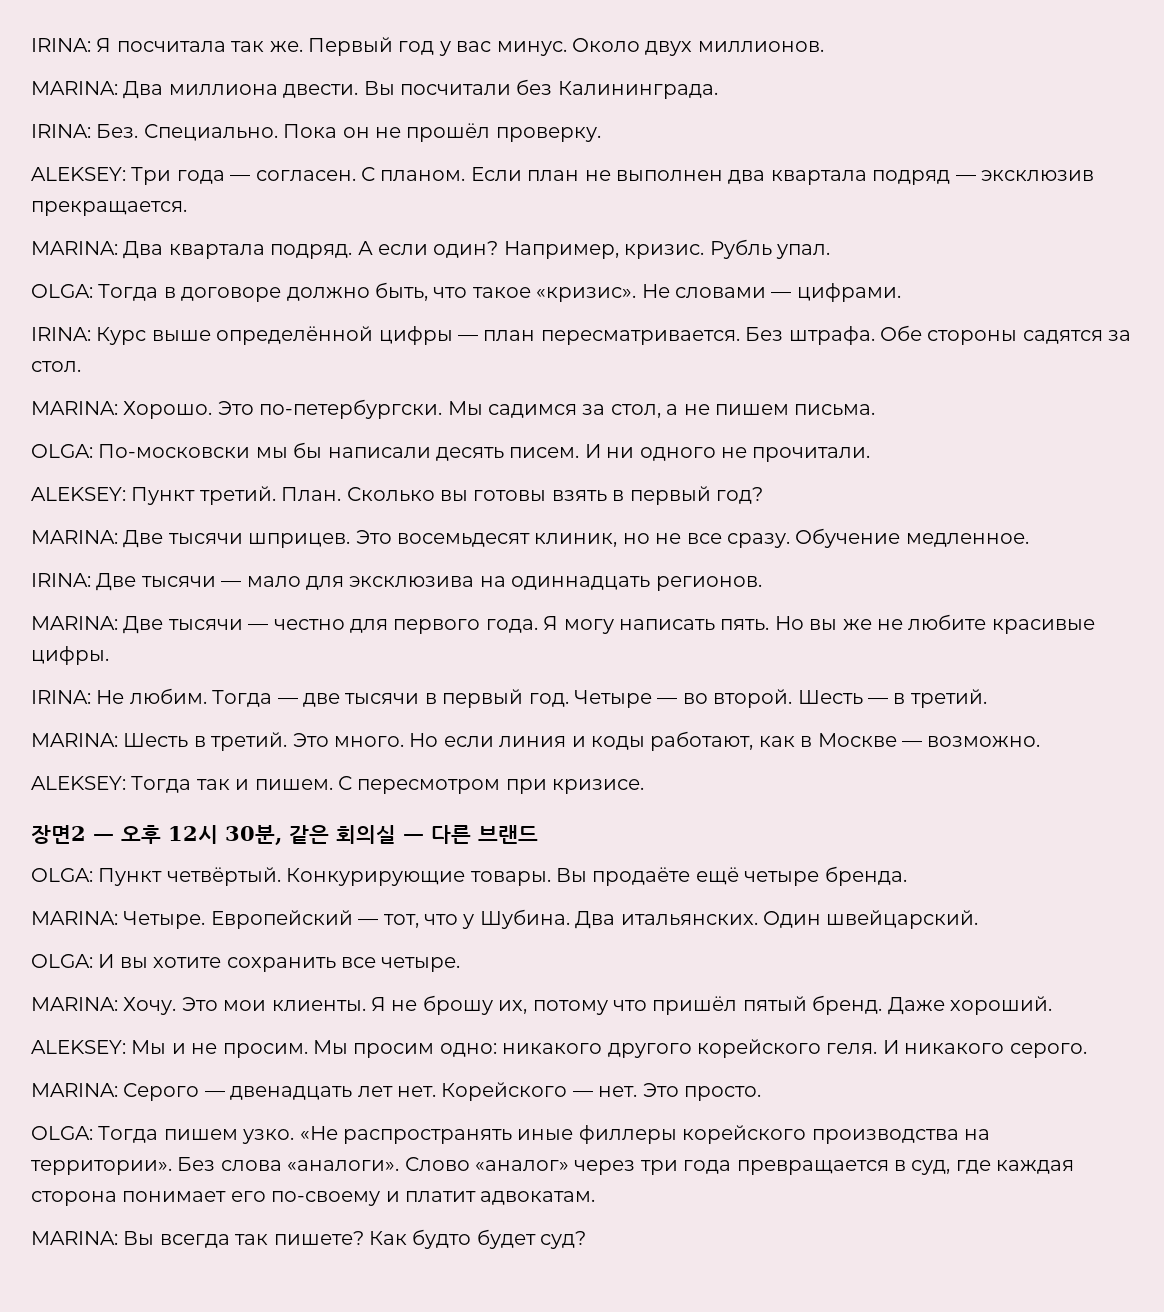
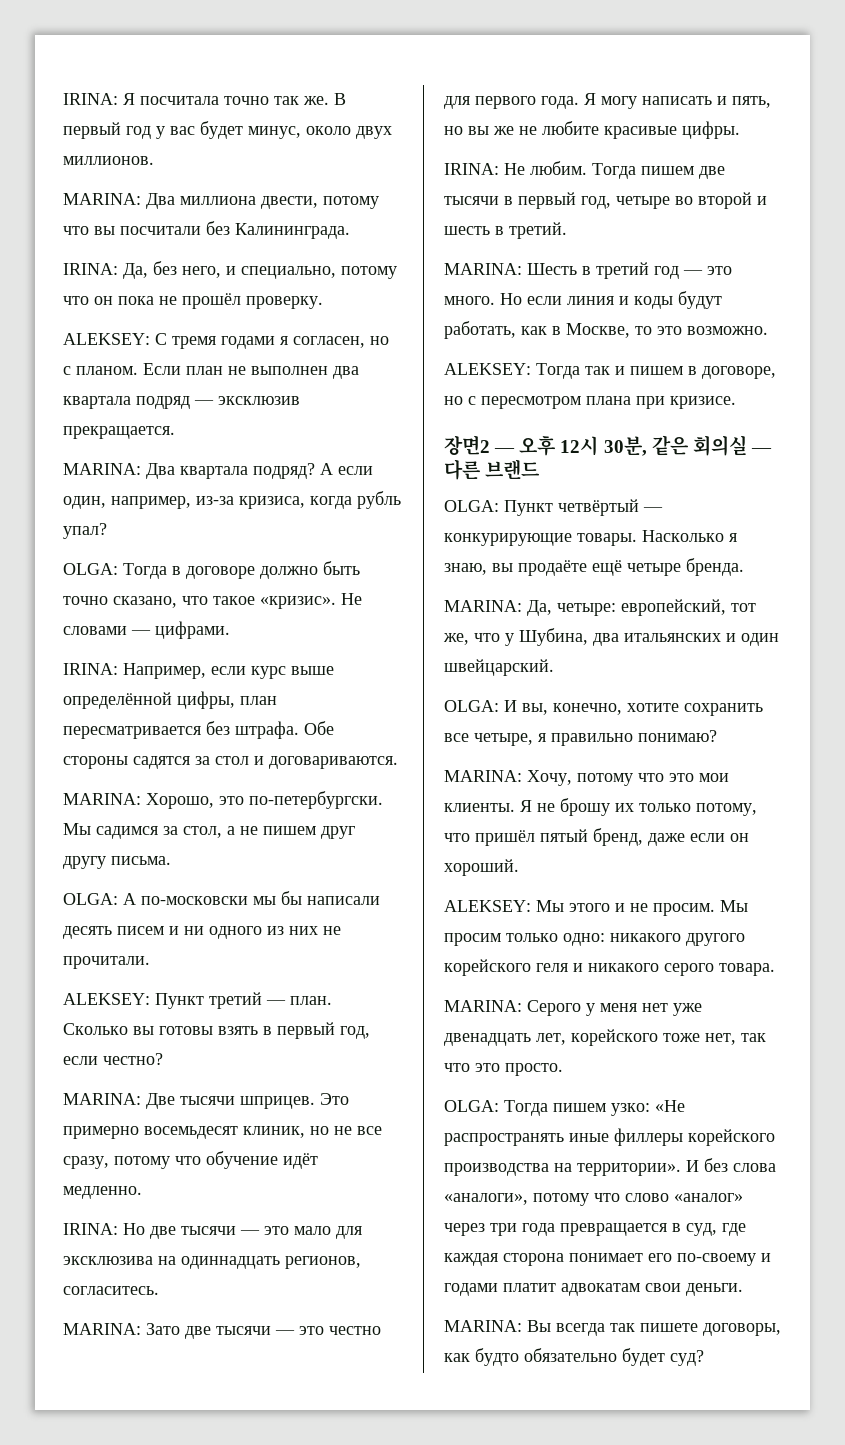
(226, 46) none -> [224,96,269,105] точно
[308,37,393,56] Первый -> [334,93,346,105] [63,122,121,139] В первый
[496,38,640,56] минус. Около -> [200,121,351,139] будет минус, около
[283,81,395,98] двести. Вы -> [261,196,379,209] [63,226,115,235] двести, потому что вы
[96,123,601,142] [31,167,375,185] Без. Специально. Пока он не прошёл проверку. // ALEKSEY: Три года — согласен. С -> [123,261,397,279] [63,293,323,309] [63,333,389,349] [63,366,71,375] Да, без него, и специально, потому что он пока не прошёл проверку. // ALEKSEY: С тремя годами я согласен, но с
[270,244,353,259] подряд. -> [253,463,315,479] подряд?
[433,239,830,259] один? Например, кризис. Рубль упал. -> [63,491,401,509] [63,523,107,539] один, например, из-за кризиса, когда рубль упал?
[375,282,428,301] быть, -> [323,561,360,575] [63,596,177,608] быть точно сказано,
[96,326,784,345] Курс выше определённой цифры — план пересматривается. Без -> [123,663,334,679] [63,691,277,709] [63,721,230,739] Например, если курс выше определённой цифры, план пересматривается без
[31,361,81,372] [31,401,254,419] стол. // MARINA: Хорошо. Это -> [215,756,398,769] [63,793,244,809] стол и договариваются. // MARINA: Хорошо, это
(789, 409) none -> [321,826,355,839] [63,856,106,869] друг другу
[98,444,251,458] По-московски -> [123,893,248,905] А по-московски
[509,444,716,461] писем. И ни одного -> [117,926,318,939] писем и ни одного из них
[199,486,342,505] третий. План. -> [209,992,332,1009] третий — план.
[715,487,763,504] год? -> [340,1026,370,1039] [63,1053,163,1065] год, если честно?
(392, 537) none -> [63,1126,139,1139] примерно
[726,528,1029,548] [31,573,242,591] сразу. Обучение медленное. // IRINA: Две тысячи — -> [63,1151,318,1169] [63,1186,142,1199] [63,1223,289,1239] сразу, потому что обучение идёт медленно. // IRINA: Но две тысячи — это
[655,576,762,591] [31,616,269,634] регионов. // MARINA: Две тысячи — -> [285,1256,361,1269] [63,1286,159,1295] [63,1323,324,1339] регионов, согласитесь. // MARINA: Зато две тысячи — это
[720,616,804,631] пять. Но -> [717,96,771,108] [444,126,463,135] и пять, но
[277,698,298,704] — -> [641,166,694,175] пишем
[528,689,888,708] год. Четыре — во второй. Шесть — -> [581,192,767,209] [444,226,490,235] год, четыре во второй и шесть
[211,732,329,751] третий. Это -> [596,262,732,279] третий год — это
[650,731,922,751] работают, как в Москве — -> [678,291,722,309] [444,321,682,339] будут работать, как в Москве, то это
[254,776,501,794] пишем. С пересмотром -> [630,366,776,379] [444,396,631,409] пишем в договоре, но с пересмотром плана
[166,867,587,886] четвёртый. Конкурирующие товары. Вы -> [558,499,663,516] [444,530,737,546] [444,563,513,575] четвёртый — конкурирующие товары. Насколько я знаю, вы
[123,909,821,929] Четыре. Европейский — тот, что у Шубина. Два итальянских. Один -> [527,599,756,616] [443,628,779,646] Да, четыре: европейский, тот же, что у Шубина, два итальянских и один
[119,957,148,969] вы -> [522,703,622,715] вы, конечно,
[381,957,461,972] [31,997,218,1015] четыре. // MARINA: Хочу. Это -> [474,730,717,746] [444,770,694,786] четыре, я правильно понимаю? // MARINA: Хочу, потому что это
[498,995,945,1015] их, потому что пришёл пятый бренд. Даже -> [615,803,757,816] [444,828,749,846] их только потому, что пришёл пятый бренд, даже если он
(167, 1047) none -> [569,903,610,912] этого
(435, 1050) none -> [506,933,558,942] только
[826,1040,1087,1058] [31,1082,679,1101] геля. И никакого серого. // MARINA: Серого — двенадцать лет нет. Корейского — нет. Это -> [536,963,775,976] [444,1000,702,1016] [444,1029,766,1046] [444,1063,500,1072] геля и никакого серого товара. // MARINA: Серого у меня нет уже двенадцать лет, корейского тоже нет, так что это
[242,1129,295,1144] узко. -> [611,1103,650,1116] узко:
[177,1157,470,1171] Без слова «аналоги». Слово -> [686,1158,776,1172] [444,1193,669,1206] И без слова «аналоги», потому что слово
[405,1191,596,1205] платит адвокатам. -> [444,1283,743,1296] годами платит адвокатам свои деньги.
[273,1229,472,1249] пишете? Как будто -> [640,1323,781,1336] [444,1348,617,1366] пишете договоры, как будто обязательно

